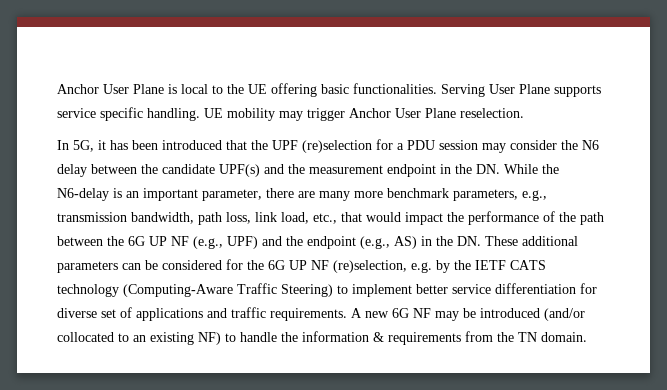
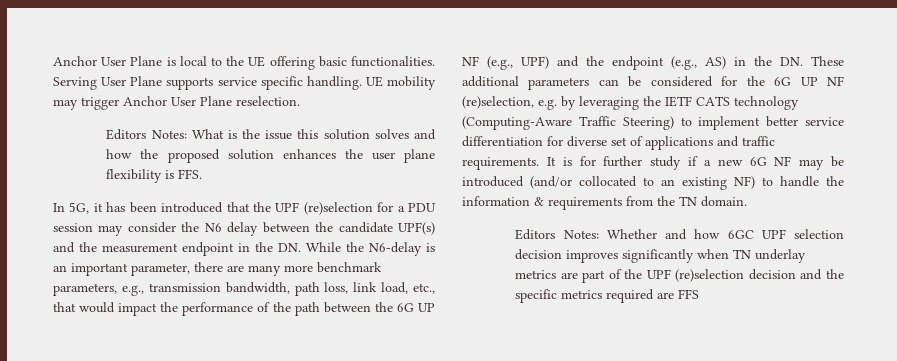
(524, 113) none -> [106,129,437,140] [106,149,436,163] [106,169,203,183] // Editors Notes: What is the issue this solution solves and how the proposed solution enhances the user plane flexibility is FFS.
(450, 266) none -> [579,96,639,110] leveraging
[351,308,362,318] A -> [546,156,711,170] It is for further study if a
(587, 337) none -> [515,229,844,240] [515,249,807,263] [515,269,844,283] [515,289,700,303] // Editors Notes: Whether and how 6GC UPF selection decision improves significantly when TN underlay metrics are part of the UPF (re)selection decision and the specific metrics required are FFS

